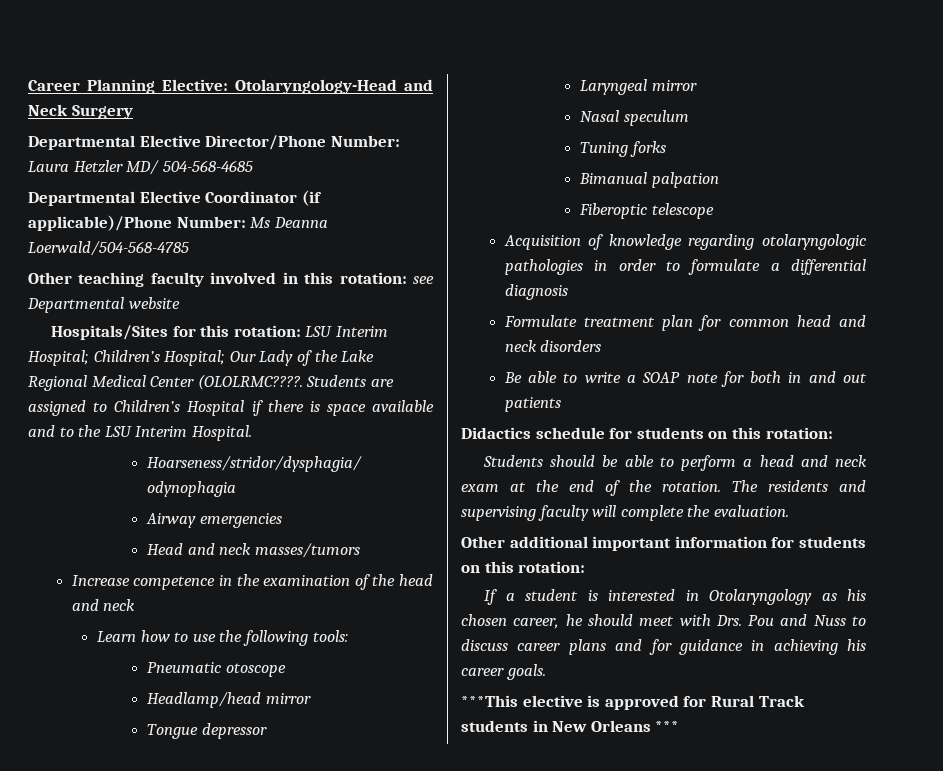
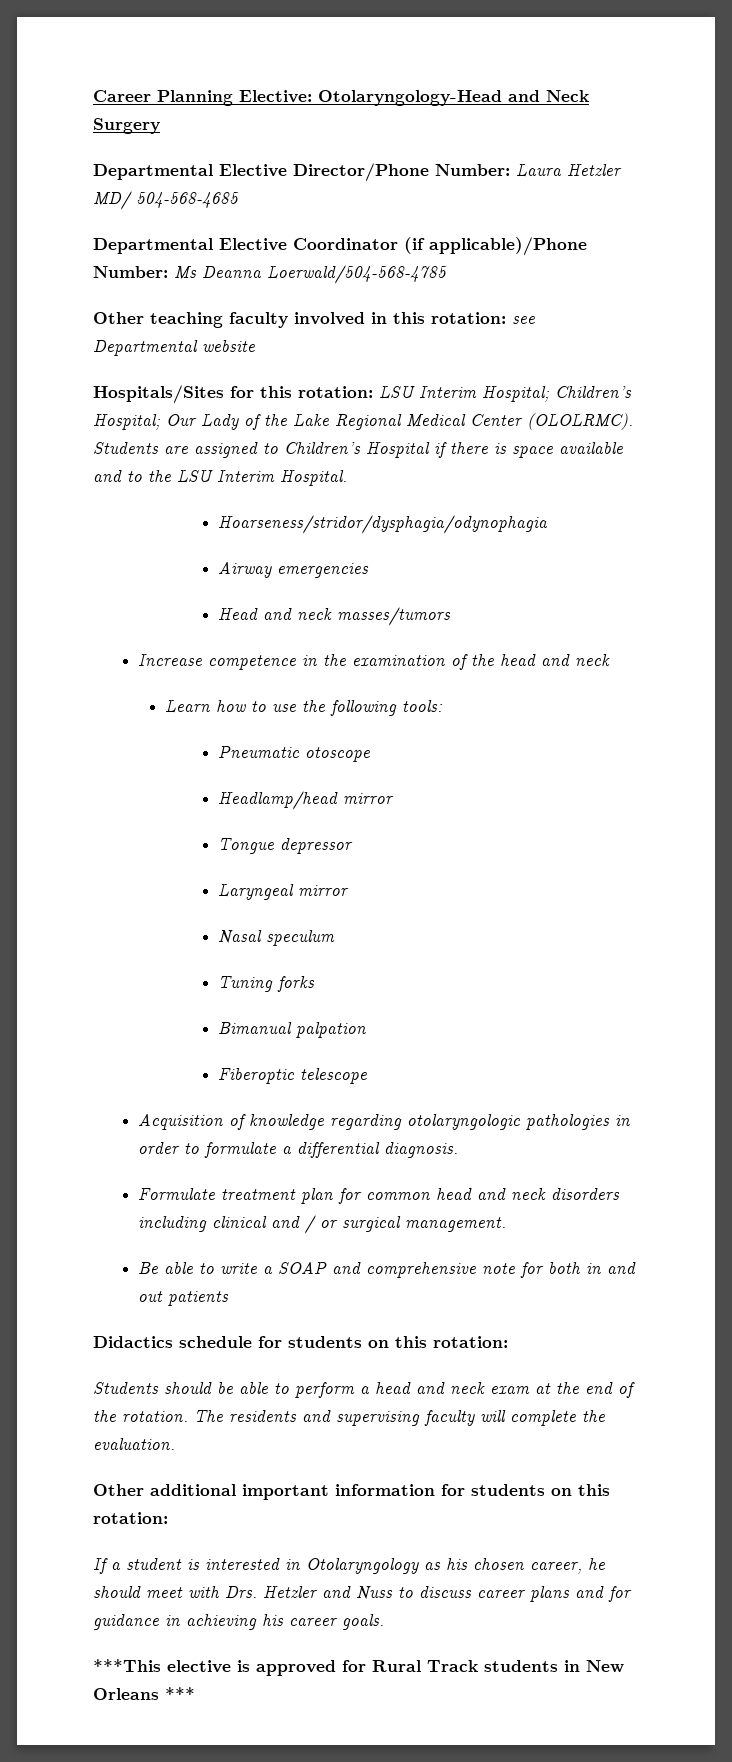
[197,374,303,390] (OLOLRMC????. -> [527,413,633,430] (OLOLRMC).
[504,284,568,300] diagnosis -> [383,1142,458,1158] diagnosis.
(602, 346) none -> [137,1215,506,1234] including clinical and / or surgical management.
(681, 377) none -> [331,1262,476,1278] and comprehensive
[748,615,775,626] Pou -> [263,1586,318,1598] Hetzler

